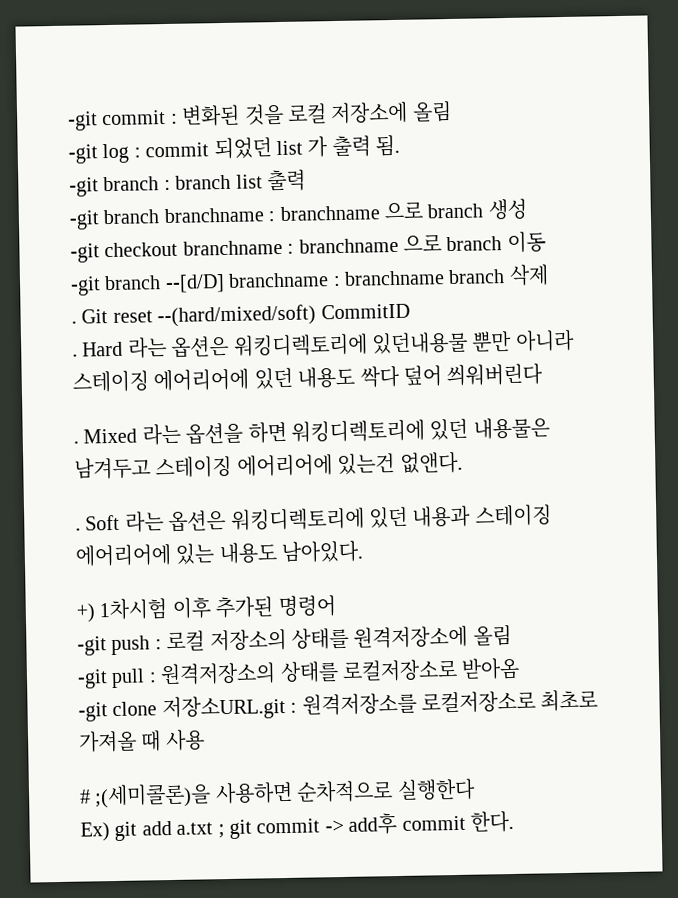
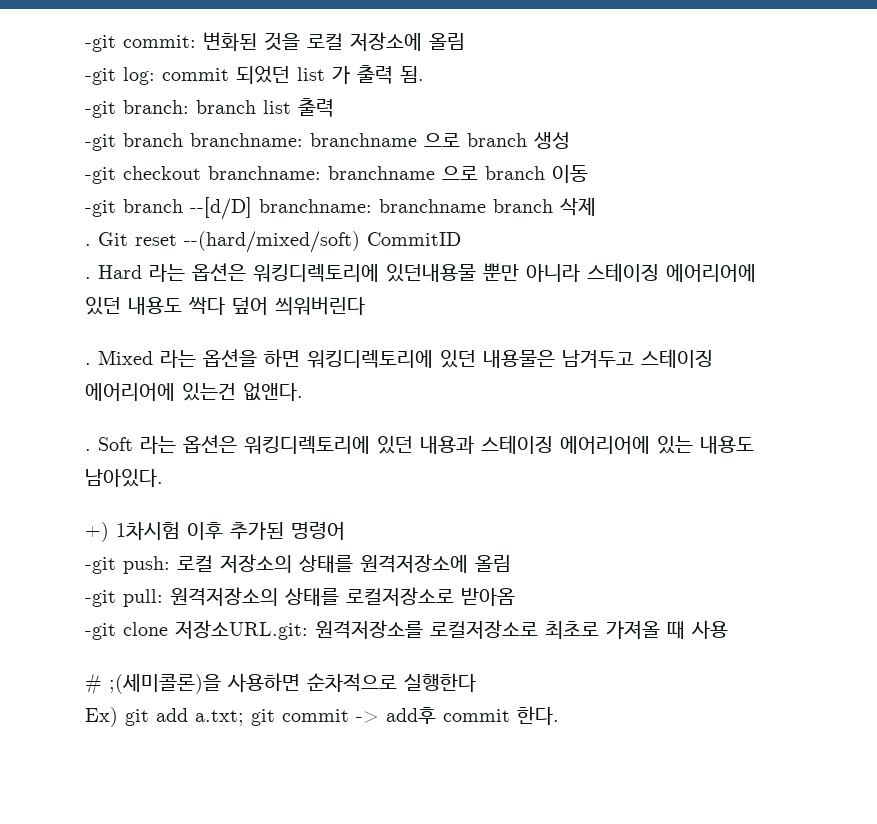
[68,109,178,131] -git commit : -> [85,35,196,52] -git commit:
[102,143,141,164] log : -> [123,67,155,85] log:
[103,176,171,192] branch : -> [123,100,189,114] branch:
[163,207,276,224] branchname : -> [190,133,303,147] branchname:
[182,239,295,256] branchname : -> [208,166,321,180] branchname:
[228,272,341,288] branchname : -> [259,199,372,213] branchname:
[111,635,162,656] push : -> [123,556,170,574] push:
[111,668,157,689] pull : -> [123,589,163,607] pull:
[161,694,298,721] 저장소URL.git : -> [175,620,308,640] 저장소URL.git:
[176,822,225,839] a.txt ; -> [195,710,244,726] a.txt;

